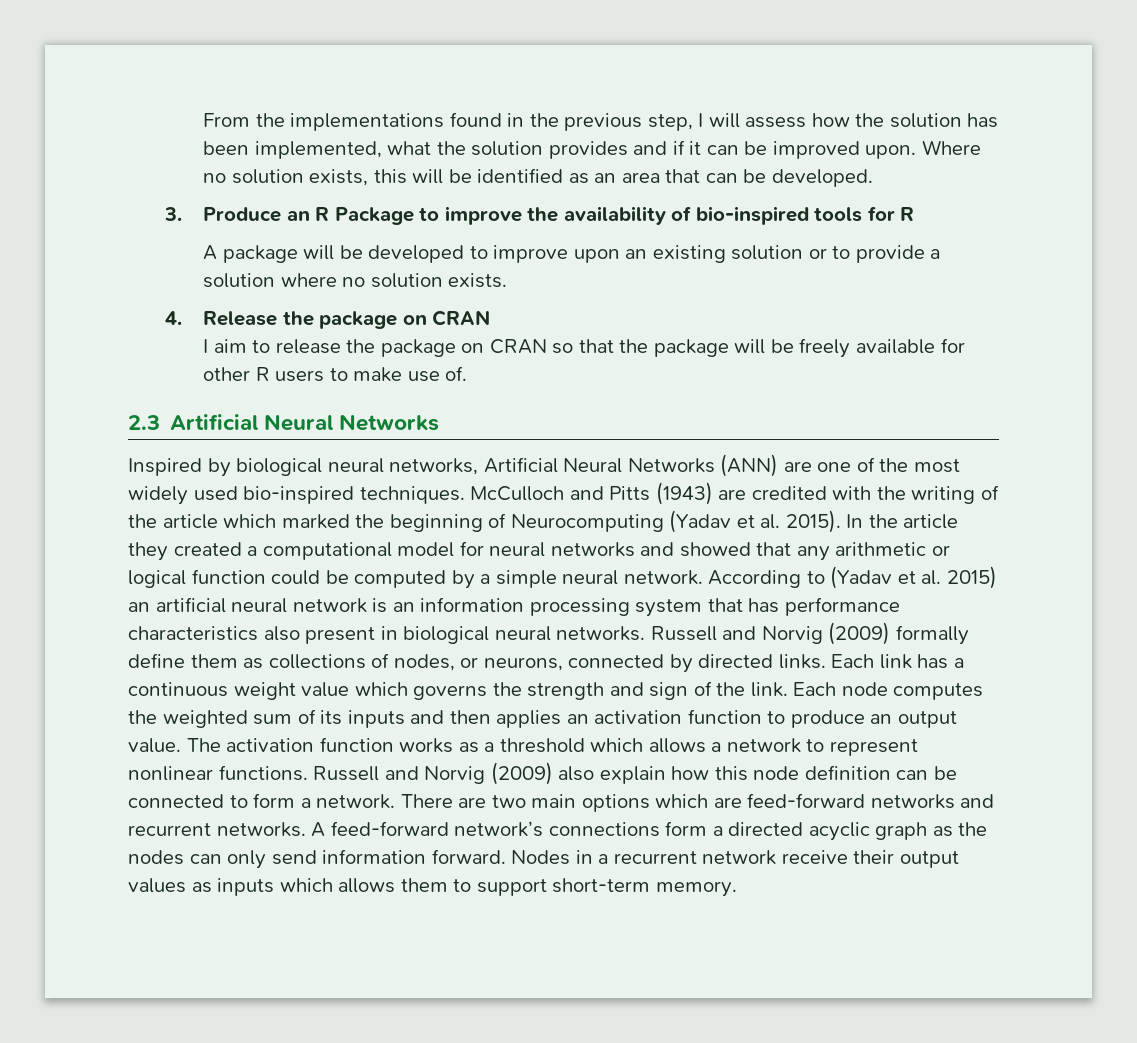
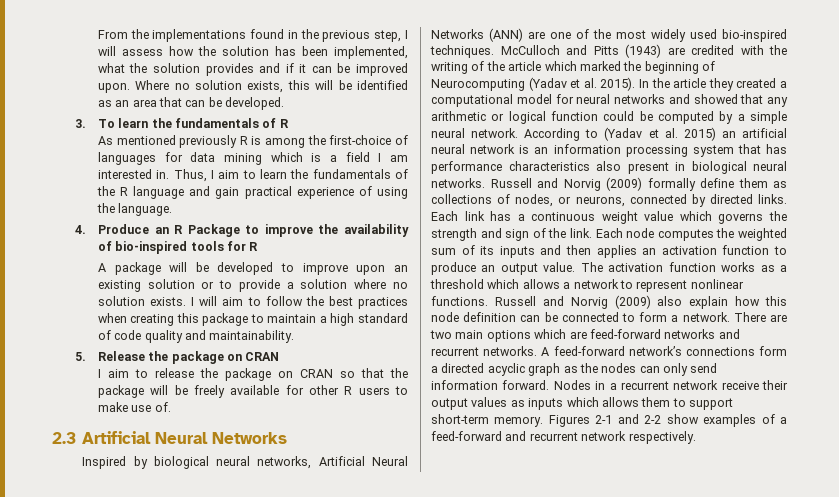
(183, 214) none -> [97,118,289,128] [97,135,409,148] [97,152,408,165] [97,169,408,182] [96,186,409,199] [96,203,173,216] [74,225,86,234] To learn the fundamentals of R // As mentioned previously R is among the first-choice of languages for data mining which is a field I am interested in. Thus, I aim to learn the fundamentals of the R language and gain practical experience of using the language. // 4.
[165,311,183,325] // 4. -> [191,296,408,309] [97,313,409,326] [97,330,295,343] [74,352,86,361] I will aim to follow the best practices when creating this package to maintain a high standard of code quality and maintainability. // 5.
(737, 889) none -> [548,414,788,427] [431,431,696,444] Figures 2-1 and 2-2 show examples of a feed-forward and recurrent network respectively.

